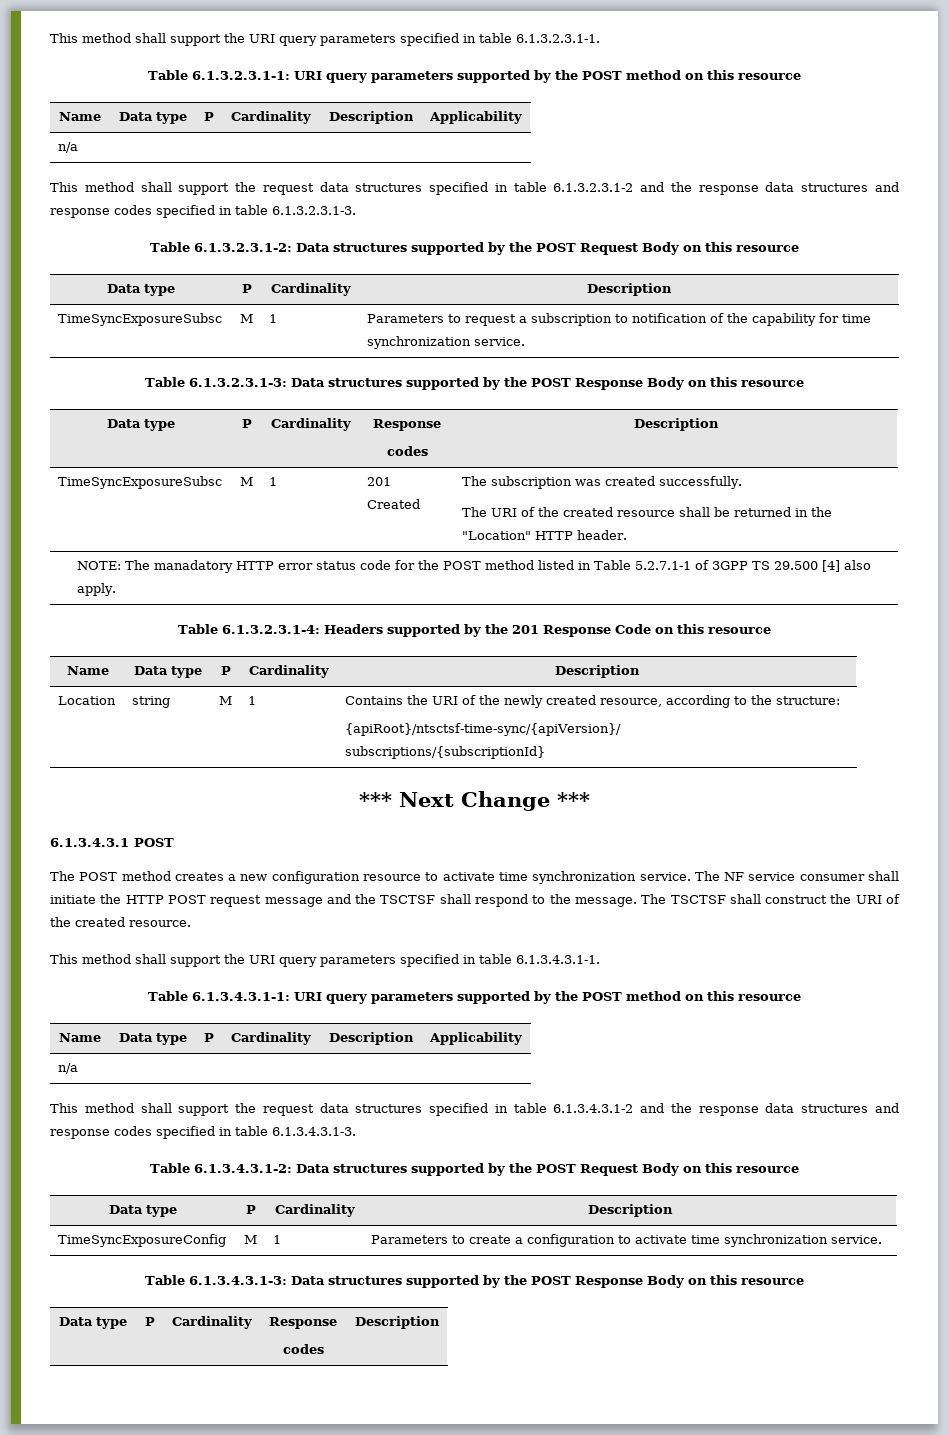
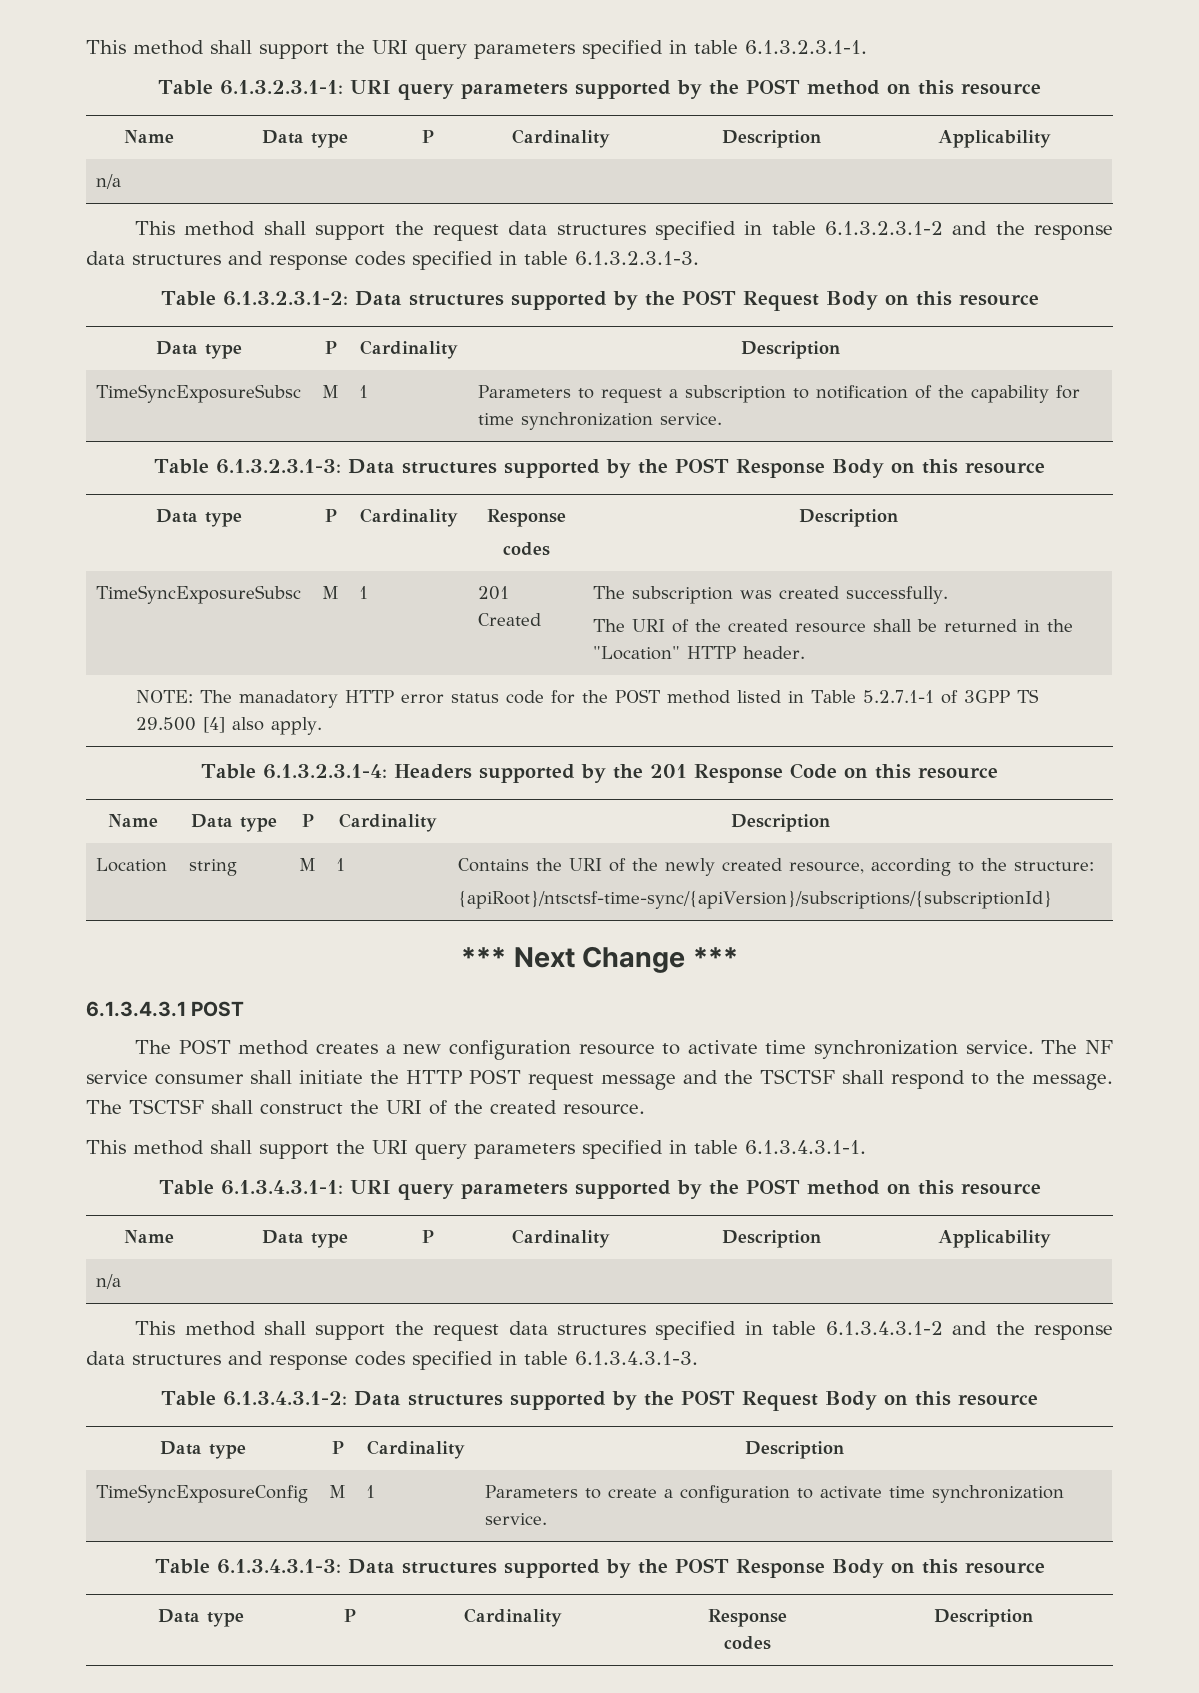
[345,723,622,736] [345,746,546,759] {apiRoot}/ntsctsf-time-sync/{apiVersion}/ // subscriptions/{subscriptionId} -> [457,890,1052,909] {apiRoot}/ntsctsf-time-sync/{apiVersion}/subscriptions/{subscriptionId}

